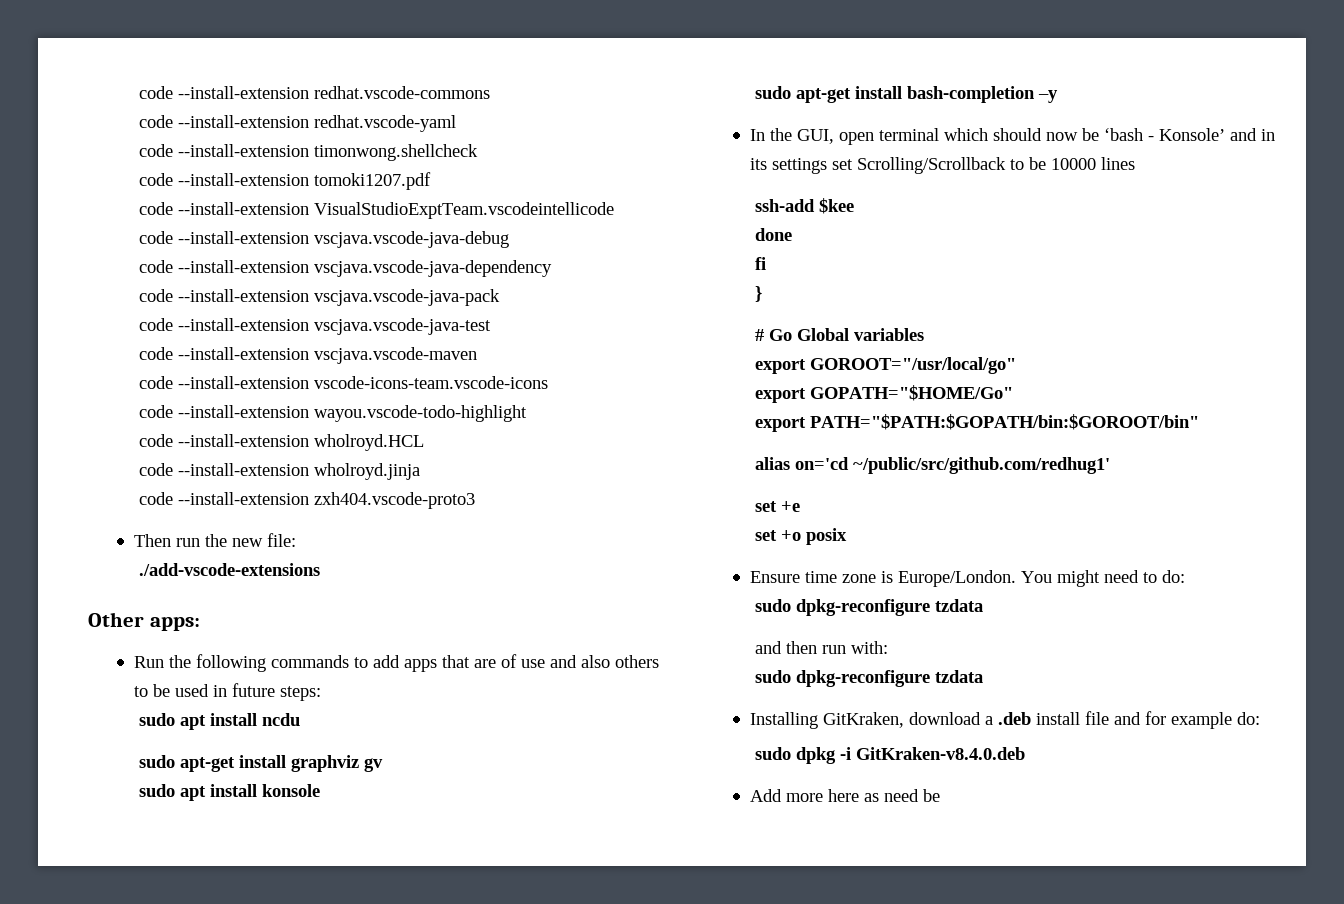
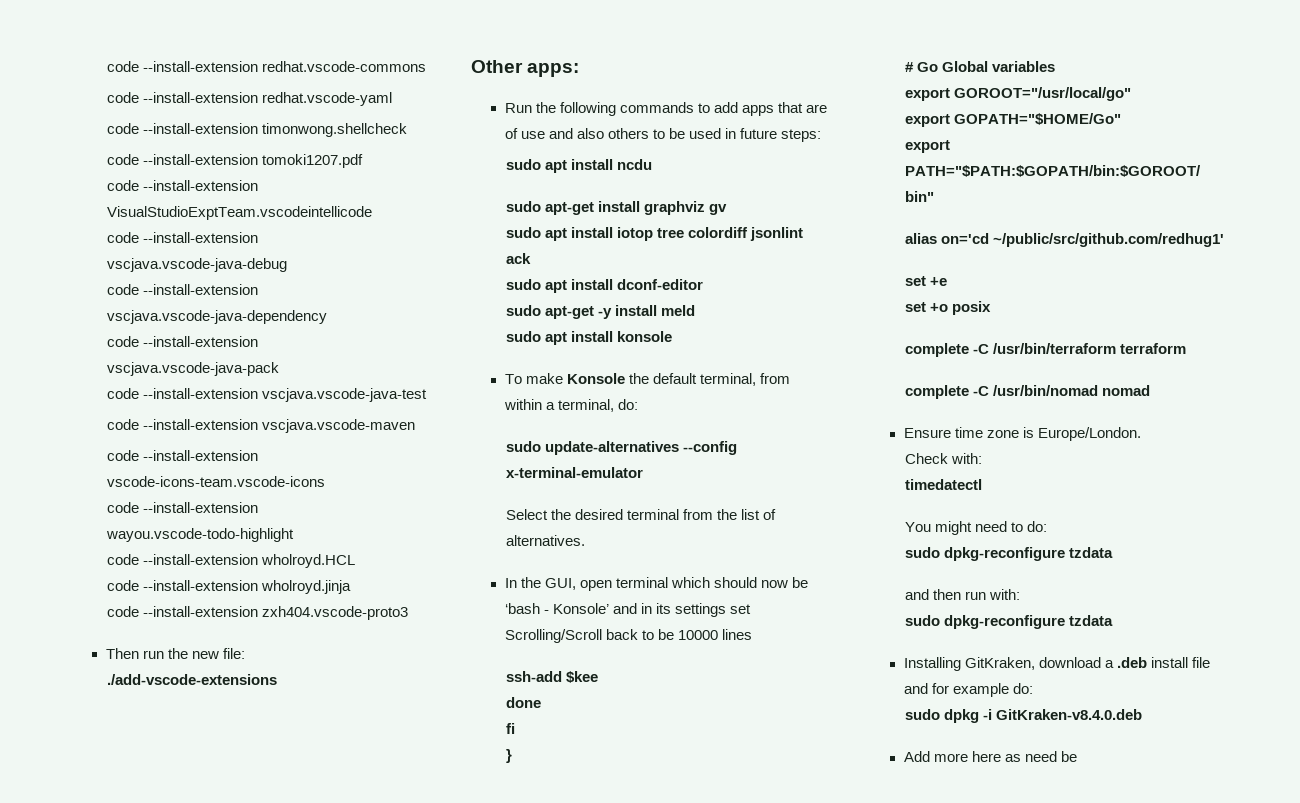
[261,784,320,797] [754,86,1058,103] konsole // sudo apt-get install bash-completion –y -> [616,227,803,241] [505,253,531,264] [505,279,703,293] [505,305,695,319] [505,331,672,345] [504,373,791,386] [503,399,638,412] [505,441,737,455] [505,467,643,478] [505,509,776,520] [505,535,585,546] iotop tree colordiff jsonlint ack // sudo apt install dconf-editor // sudo apt-get -y install meld // sudo apt install konsole // To make Konsole the default terminal, from within a terminal, do: // sudo update-alternatives --config x-terminal-emulator // Select the desired terminal from the list of alternatives.
[856,157,1006,174] Scrolling/Scrollback -> [504,629,638,643] Scrolling/Scroll back
(847, 536) none -> [904,343,1186,357] [904,385,1150,399] // complete -C /usr/bin/terraform terraform // complete -C /usr/bin/nomad nomad
(1016, 578) none -> [904,453,982,464] [904,479,982,490] // Check with: // timedatectl //

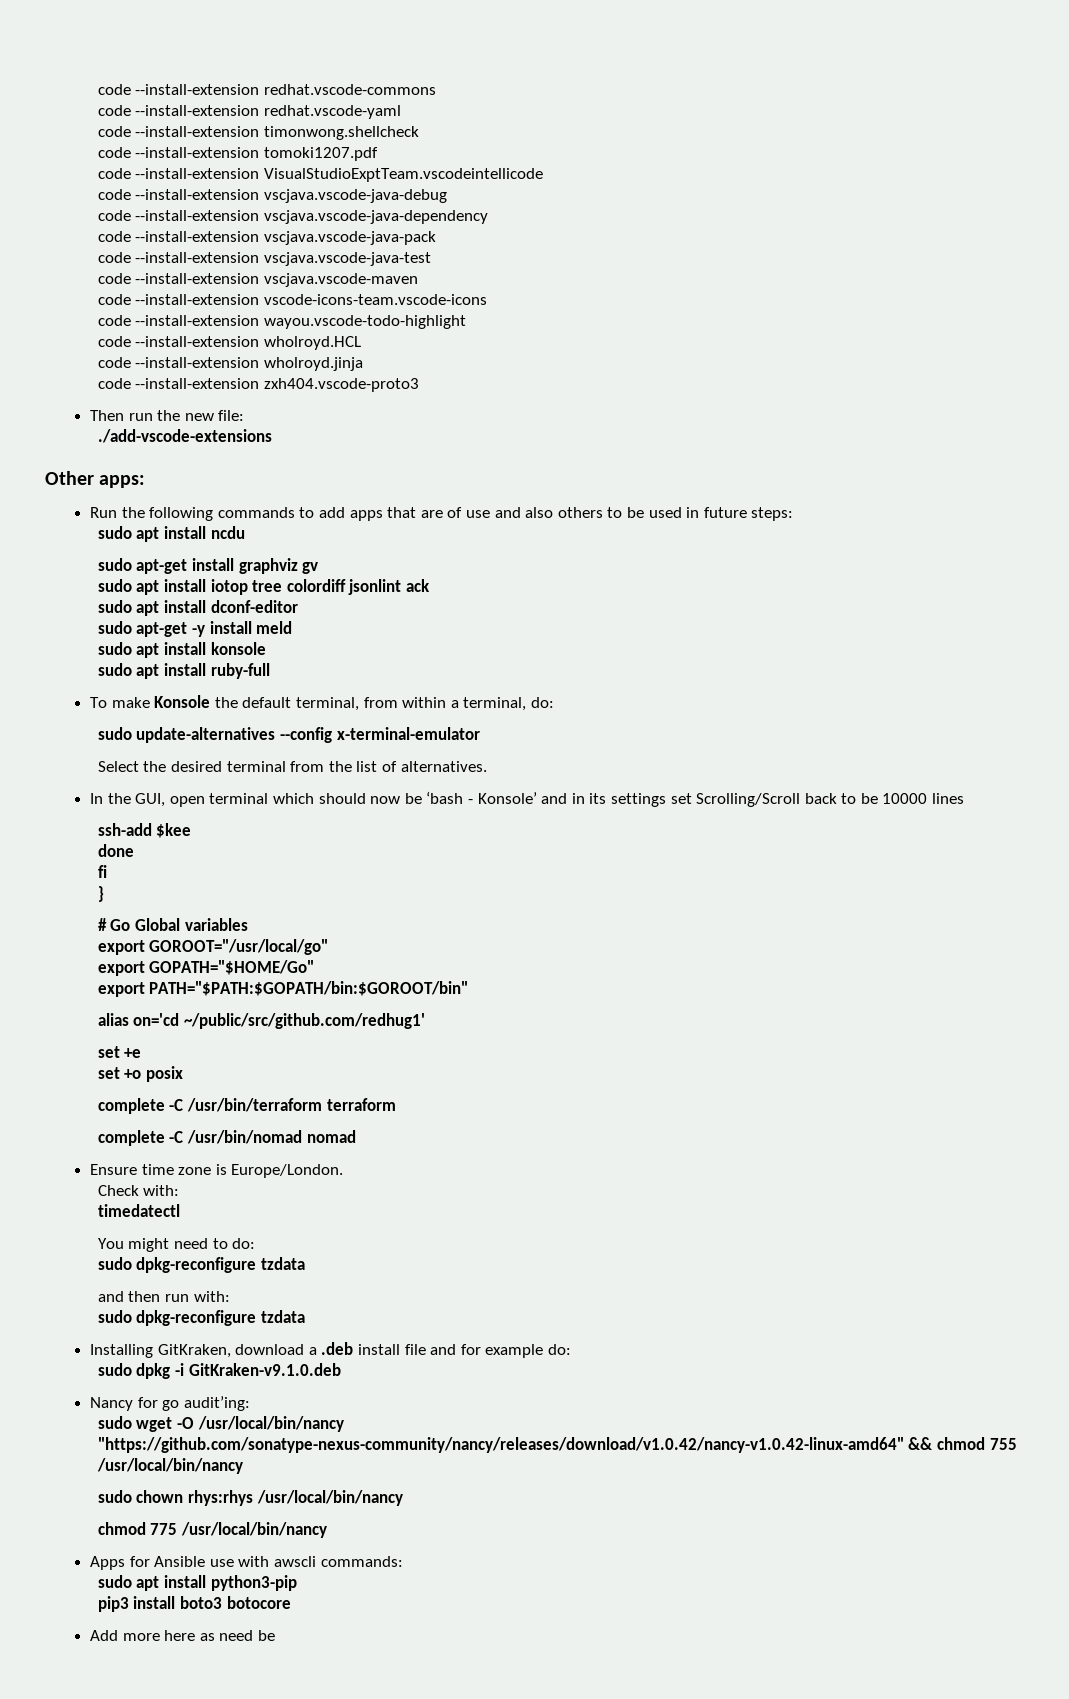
(672, 336) none -> [97,663,270,679] // sudo apt install ruby-full
[995,709,1142,720] GitKraken-v8.4.0.deb -> [188,1363,341,1376] [90,1396,250,1411] [97,1416,344,1432] [97,1437,1017,1453] [96,1458,243,1474] [97,1490,403,1506] [97,1522,327,1538] [90,1556,403,1570] [97,1575,297,1591] [97,1596,291,1612] GitKraken-v9.1.0.deb // Nancy for go audit’ing: // sudo wget -O /usr/local/bin/nancy "https://github.com/sonatype-nexus-community/nancy/releases/download/v1.0.42/nancy-v1.0.42-linux-amd64" && chmod 755 /usr/local/bin/nancy // sudo chown rhys:rhys /usr/local/bin/nancy // chmod 775 /usr/local/bin/nancy // Apps for Ansible use with awscli commands: // sudo apt install python3-pip // pip3 install boto3 botocore

